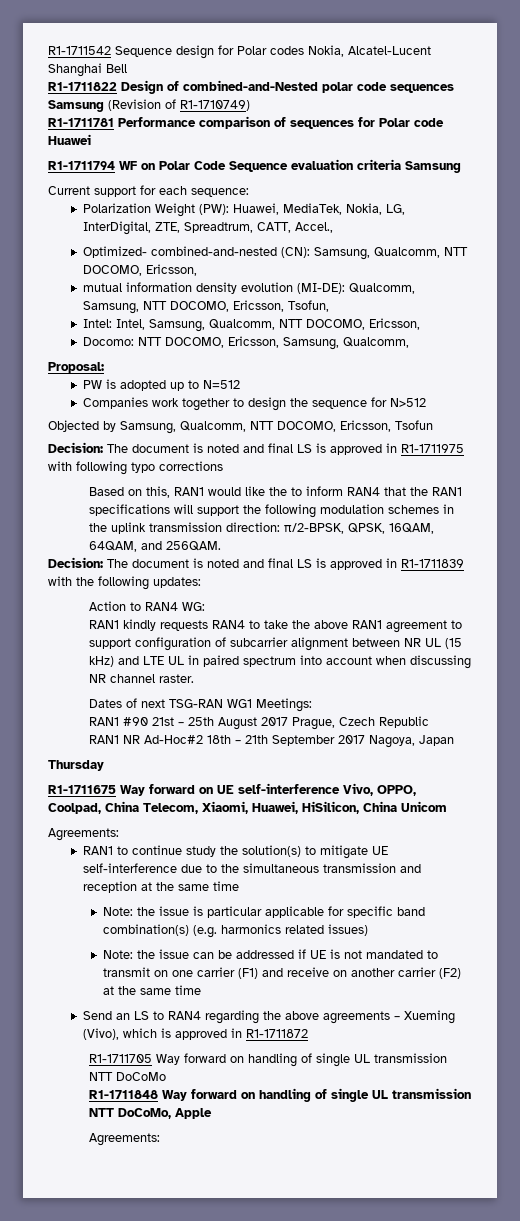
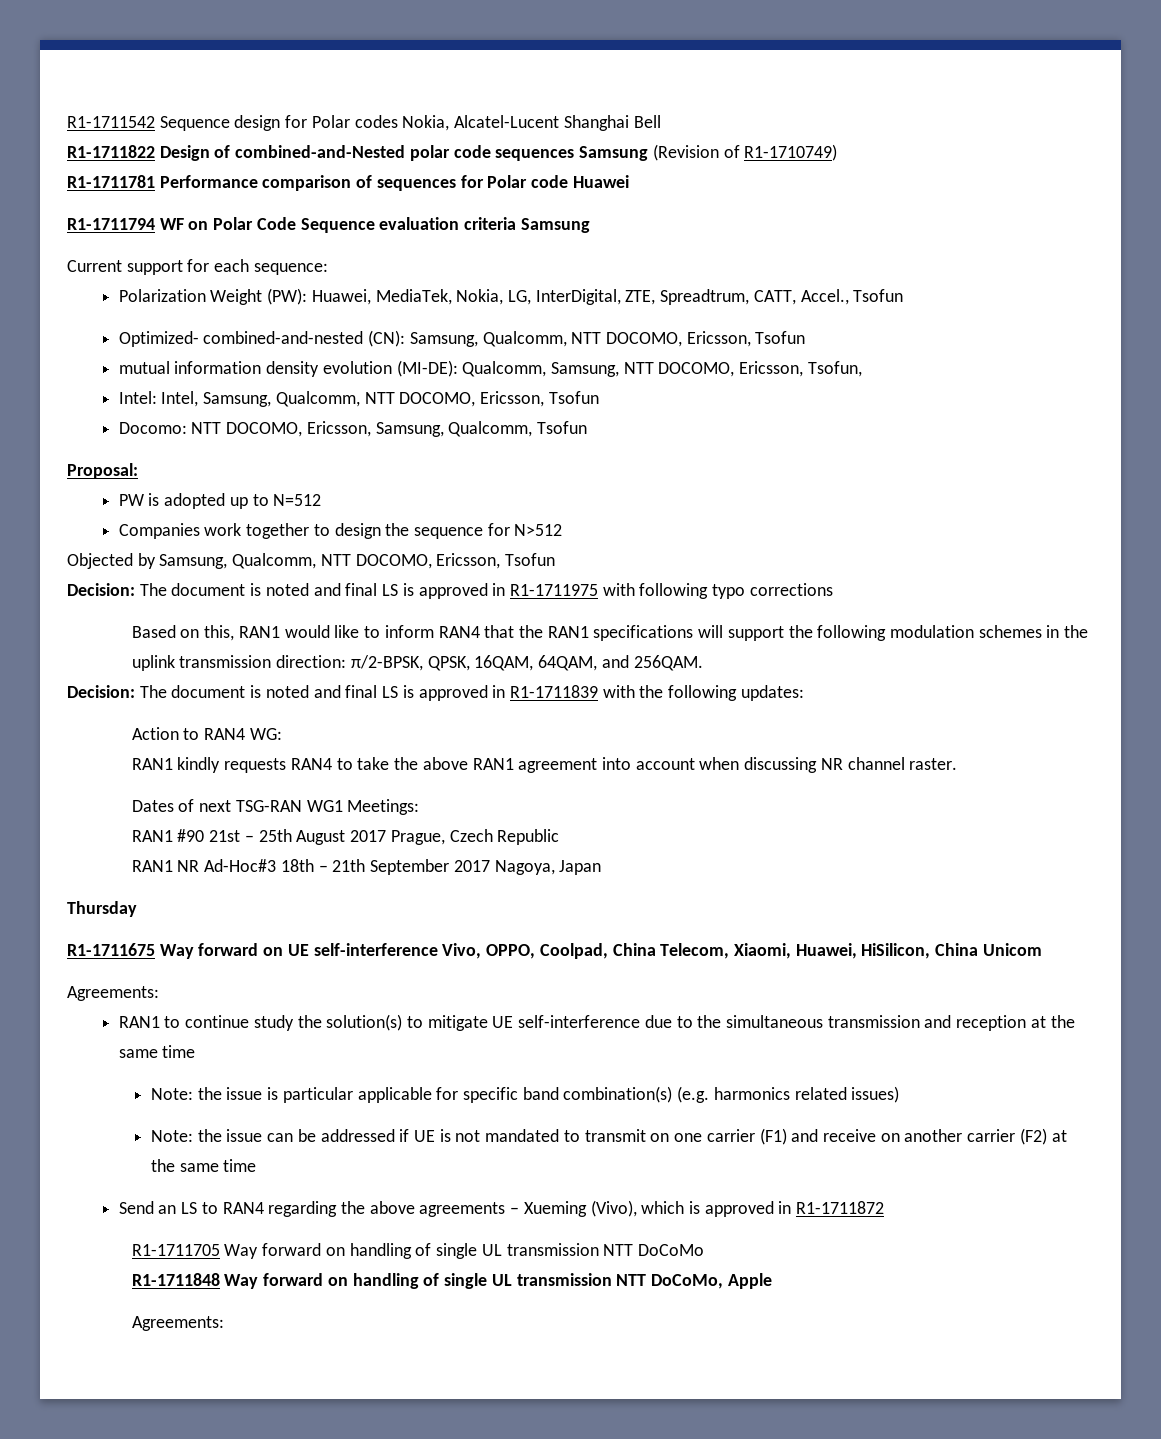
(333, 227) none -> [853,289,904,302] Tsofun
(197, 270) none -> [755,331,806,344] Tsofun
(420, 324) none -> [548,391,599,404] Tsofun
(409, 342) none -> [536,421,587,434] Tsofun
[268,487,287,496] the -> (360, 631) none
[450,620,462,629] [88,637,462,651] [88,655,296,667] to support configuration of subcarrier alignment between NR UL (15 kHz) and LTE UL in paired spectrum -> (598, 765) none
[143,735,203,744] Ad-Hoc#2 -> [204,859,277,872] Ad-Hoc#3

